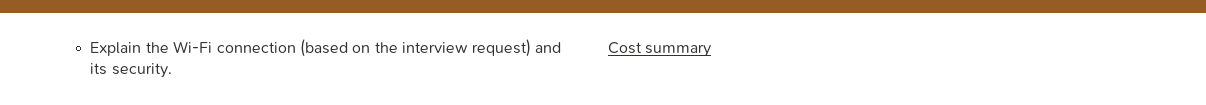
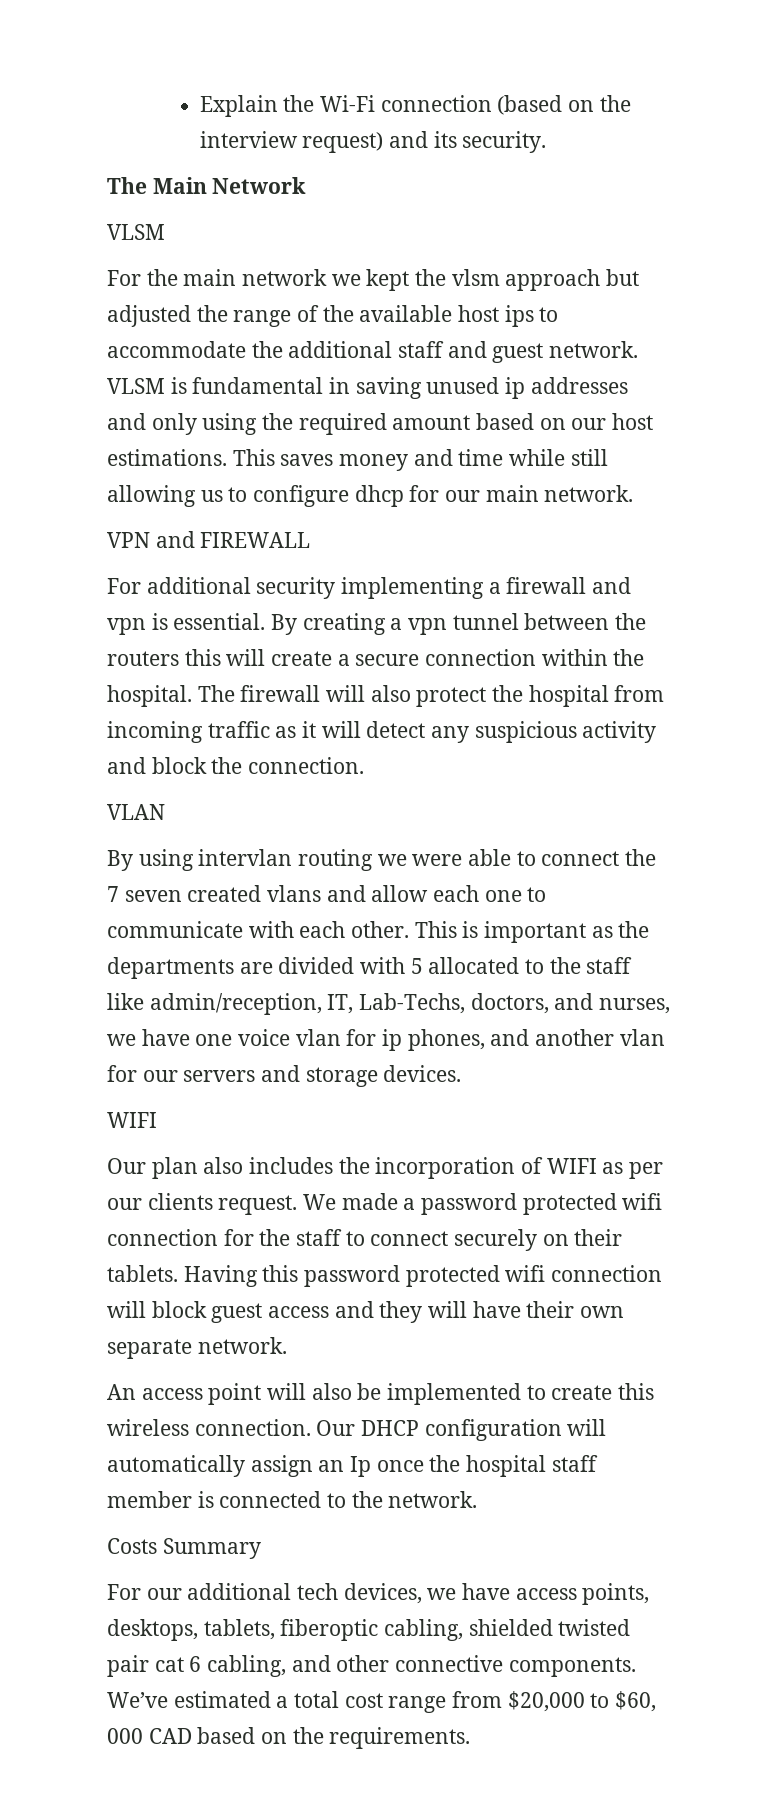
[608,42,712,57] Cost summary -> [107,177,307,194] [107,224,165,240] [107,269,640,291] [107,305,559,327] [107,341,639,363] [107,377,628,399] [107,413,654,435] [107,449,608,471] [107,485,634,507] [107,531,311,548] [107,577,632,599] [107,613,647,635] [107,649,645,666] [107,685,665,707] [107,721,657,743] [107,757,365,774] [107,804,165,820] [107,849,657,871] [107,885,547,902] [107,921,650,943] [107,957,633,979] [107,993,671,1015] [107,1029,665,1051] [107,1065,462,1087] [107,1112,157,1128] [107,1157,664,1179] [107,1193,663,1215] [107,1229,623,1251] [107,1265,663,1287] [107,1301,625,1323] [107,1337,287,1359] [107,1383,655,1405] [107,1419,607,1441] [107,1455,598,1477] [107,1491,478,1508] [107,1538,261,1559] [107,1583,650,1605] [107,1619,631,1641] [107,1655,636,1677] [107,1691,657,1713] [107,1727,471,1749] The Main Network // VLSM // For the main network we kept the vlsm approach but adjusted the range of the available host ips to accommodate the additional staff and guest network. VLSM is fundamental in saving unused ip addresses and only using the required amount based on our host estimations. This saves money and time while still allowing us to configure dhcp for our main network. // VPN and FIREWALL // For additional security implementing a firewall and vpn is essential. By creating a vpn tunnel between the routers this will create a secure connection within the hospital. The firewall will also protect the hospital from incoming traffic as it will detect any suspicious activity and block the connection. // VLAN // By using intervlan routing we were able to connect the 7 seven created vlans and allow each one to communicate with each other. This is important as the departments are divided with 5 allocated to the staff like admin/reception, IT, Lab-Techs, doctors, and nurses, we have one voice vlan for ip phones, and another vlan for our servers and storage devices. // WIFI // Our plan also includes the incorporation of WIFI as per our clients request. We made a password protected wifi connection for the staff to connect securely on their tablets. Having this password protected wifi connection will block guest access and they will have their own separate network. // An access point will also be implemented to create this wireless connection. Our DHCP configuration will automatically assign an Ip once the hospital staff member is connected to the network. // Costs Summary // For our additional tech devices, we have access points, desktops, tablets, fiberoptic cabling, shielded twisted pair cat 6 cabling, and other connective components. We’ve estimated a total cost range from $20,000 to $60, 000 CAD based on the requirements.

